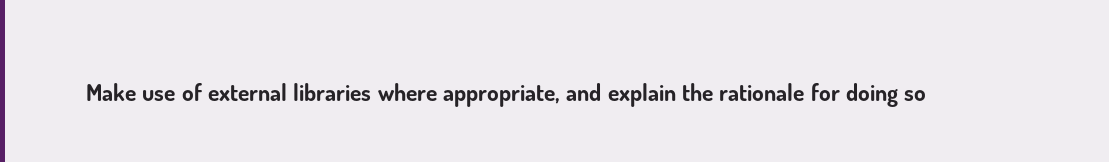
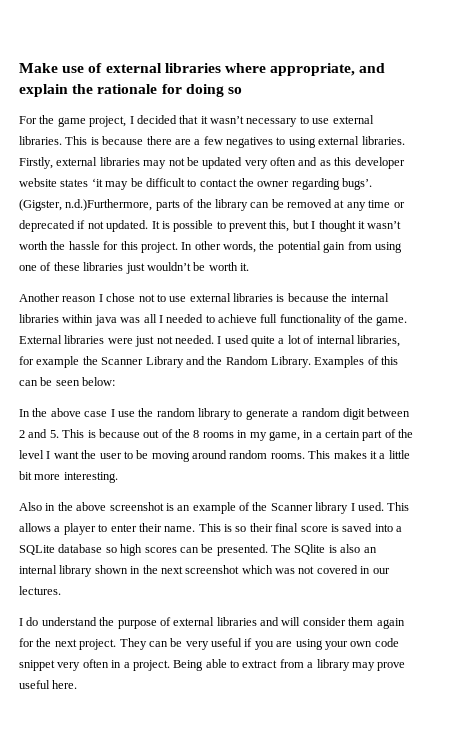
(927, 95) none -> [19,115,374,127] [19,136,405,148] [19,157,405,169] [19,178,373,190] [19,199,405,211] [19,220,402,232] [19,241,402,253] [19,262,249,274] [19,293,389,302] [19,314,407,326] [19,335,400,347] [19,356,399,368] [19,377,116,386] [19,408,411,420] [19,429,414,441] [19,450,410,462] [19,471,118,483] [19,502,410,514] [19,523,402,535] [19,544,377,556] [19,565,390,577] [19,586,61,595] [19,617,405,629] [19,638,399,650] [19,659,406,671] [19,680,78,689] // For the game project, I decided that it wasn’t necessary to use external libraries. This is because there are a few negatives to using external libraries. Firstly, external libraries may not be updated very often and as this developer website states ‘it may be difficult to contact the owner regarding bugs’. (Gigster, n.d.)Furthermore, parts of the library can be removed at any time or deprecated if not updated. It is possible to prevent this, but I thought it wasn’t worth the hassle for this project. In other words, the potential gain from using one of these libraries just wouldn’t be worth it. // Another reason I chose not to use external libraries is because the internal libraries within java was all I needed to achieve full functionality of the game. External libraries were just not needed. I used quite a lot of internal libraries, for example the Scanner Library and the Random Library. Examples of this can be seen below: // In the above case I use the random library to generate a random digit between 2 and 5. This is because out of the 8 rooms in my game, in a certain part of the level I want the user to be moving around random rooms. This makes it a little bit more interesting. // Also in the above screenshot is an example of the Scanner library I used. This allows a player to enter their name. This is so their final score is saved into a SQLite database so high scores can be presented. The SQlite is also an internal library shown in the next screenshot which was not covered in our lectures. // I do understand the purpose of external libraries and will consider them again for the next project. They can be very useful if you are using your own code snippet very often in a project. Being able to extract from a library may prove useful here.

